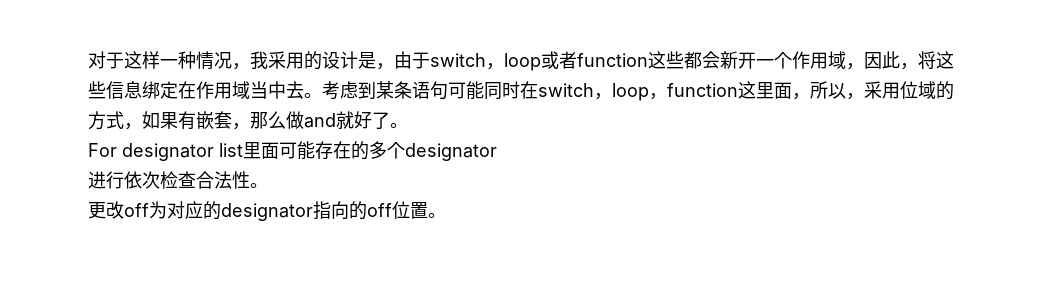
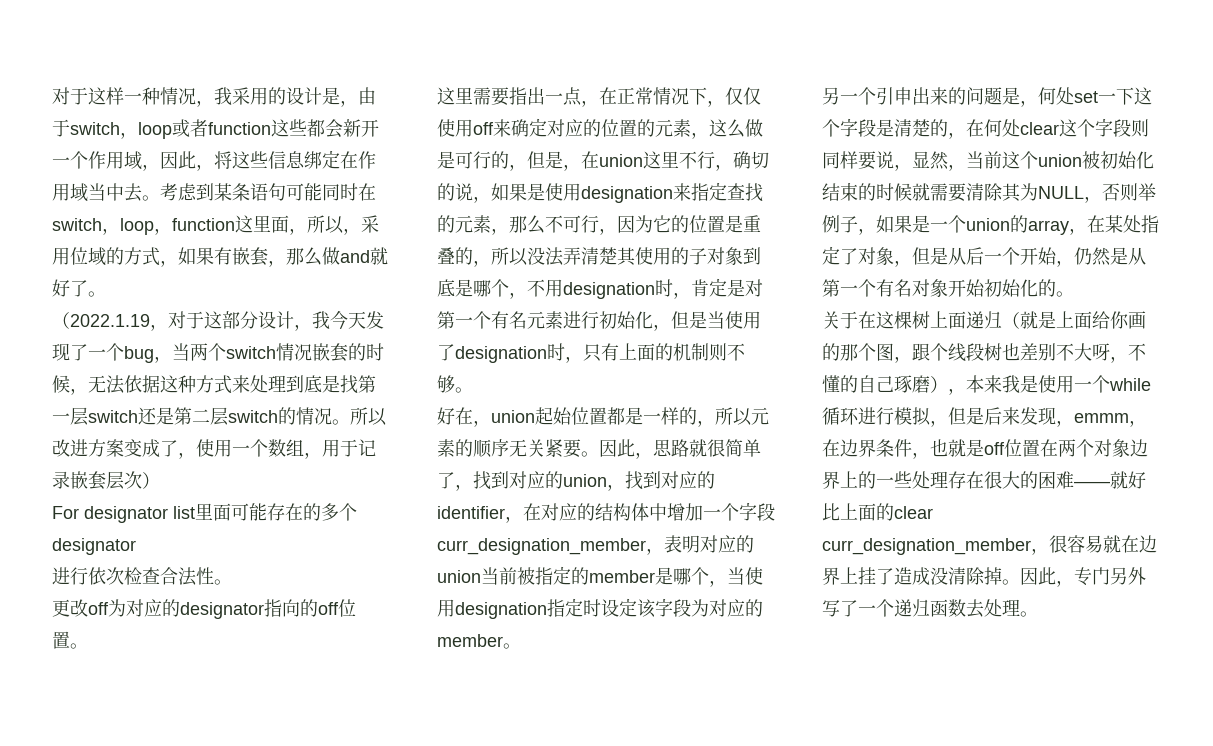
(408, 125) none -> [52,311,384,331] [52,343,384,363] [52,375,376,395] [52,407,387,426] [52,439,376,459] [52,471,160,490] // （2022.1.19，对于这部分设计，我今天发现了一个bug，当两个switch情况嵌套的时候，无法依据这种方式来处理到底是找第一层switch还是第二层switch的情况。所以改进方案变成了，使用一个数组，用于记录嵌套层次）
(446, 215) none -> [437,87,761,107] [437,118,763,139] [437,151,769,171] [437,182,763,203] [437,215,761,235] [437,247,761,267] [437,278,763,299] [437,311,761,331] [437,343,745,363] [437,375,473,393] [437,407,769,427] [437,439,761,459] [437,471,715,491] [437,502,775,523] [437,535,754,555] [437,566,763,587] [437,598,763,619] [437,634,521,649] [822,87,1152,107] [822,118,1149,139] [822,151,1154,171] [822,183,1156,203] [822,215,1159,235] [822,246,1146,267] [822,279,1074,297] [822,311,1146,329] [822,343,1146,363] [822,375,1151,395] [822,407,1147,427] [822,439,1148,459] [822,471,1146,489] [822,503,933,521] [822,535,1157,555] [822,567,1146,587] [822,599,1038,618] // 这里需要指出一点，在正常情况下，仅仅使用off来确定对应的位置的元素，这么做是可行的，但是，在union这里不行，确切的说，如果是使用designation来指定查找的元素，那么不可行，因为它的位置是重叠的，所以没法弄清楚其使用的子对象到底是哪个，不用designation时，肯定是对第一个有名元素进行初始化，但是当使用了designation时，只有上面的机制则不够。 // 好在，union起始位置都是一样的，所以元素的顺序无关紧要。因此，思路就很简单了，找到对应的union，找到对应的identifier，在对应的结构体中增加一个字段curr_designation_member，表明对应的union当前被指定的member是哪个，当使用designation指定时设定该字段为对应的member。 // 另一个引申出来的问题是，何处set一下这个字段是清楚的，在何处clear这个字段则同样要说，显然，当前这个union被初始化结束的时候就需要清除其为NULL，否则举例子，如果是一个union的array，在某处指定了对象，但是从后一个开始，仍然是从第一个有名对象开始初始化的。 // 关于在这棵树上面递归（就是上面给你画的那个图，跟个线段树也差别不大呀，不懂的自己琢磨），本来我是使用一个while循环进行模拟，但是后来发现，emmm，在边界条件，也就是off位置在两个对象边界上的一些处理存在很大的困难——就好比上面的clear curr_designation_member，很容易就在边界上挂了造成没清除掉。因此，专门另外写了一个递归函数去处理。

